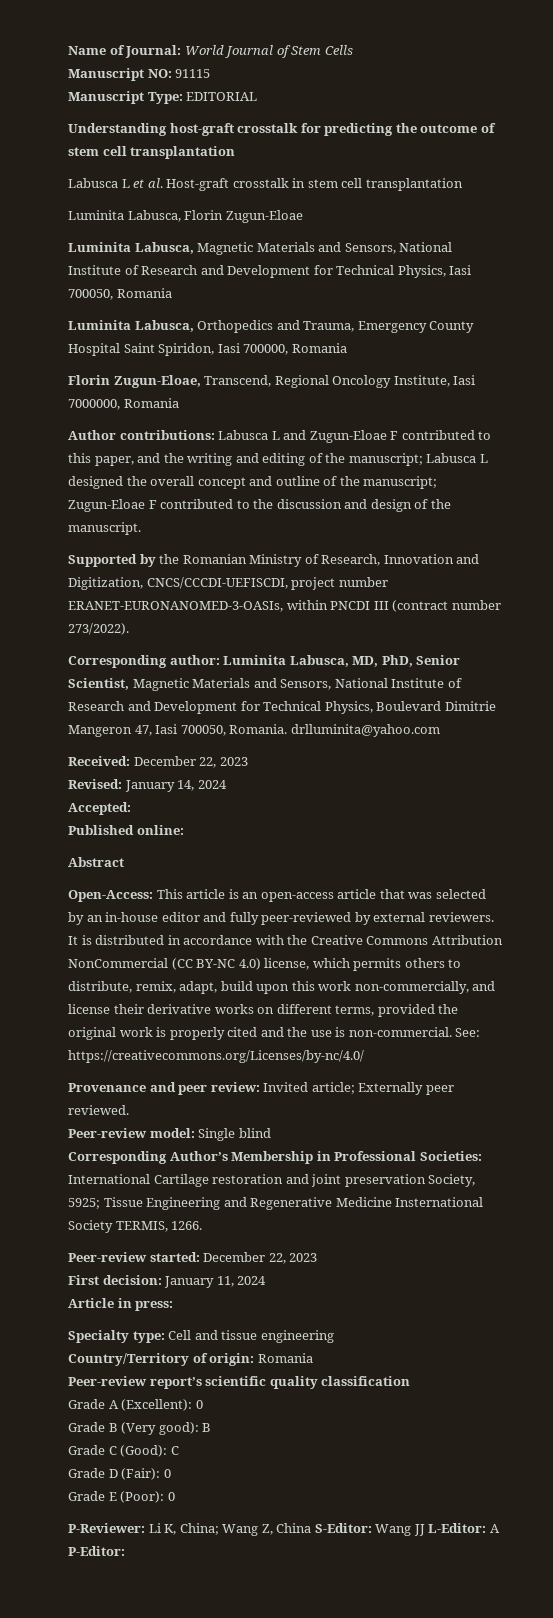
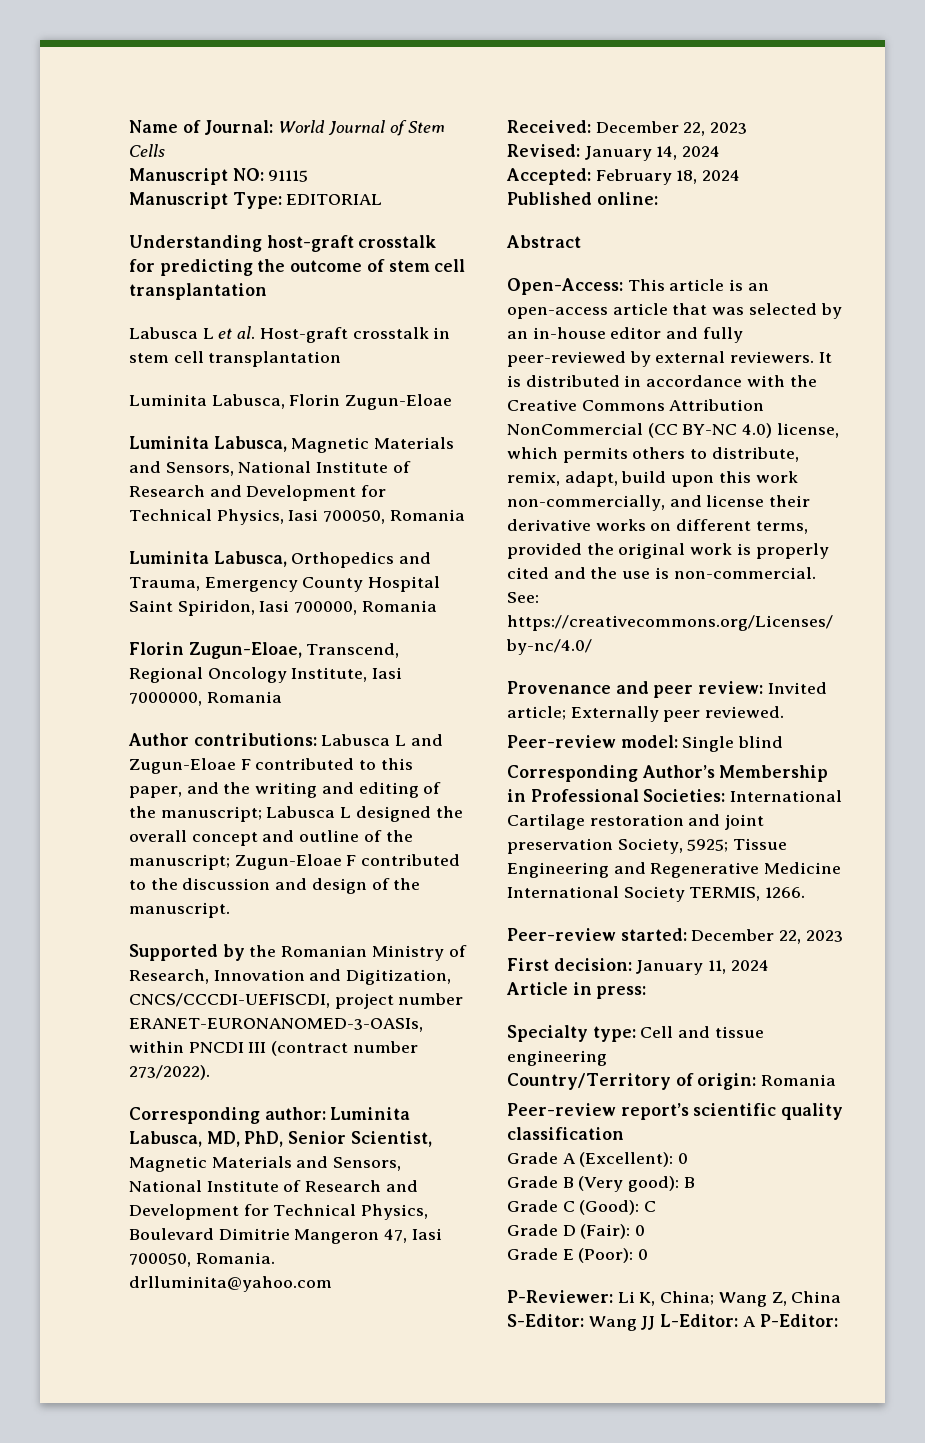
(131, 808) none -> [595,169,741,185] February 18, 2024
[395,1197,484,1207] Insternational -> [507,886,619,898] International

